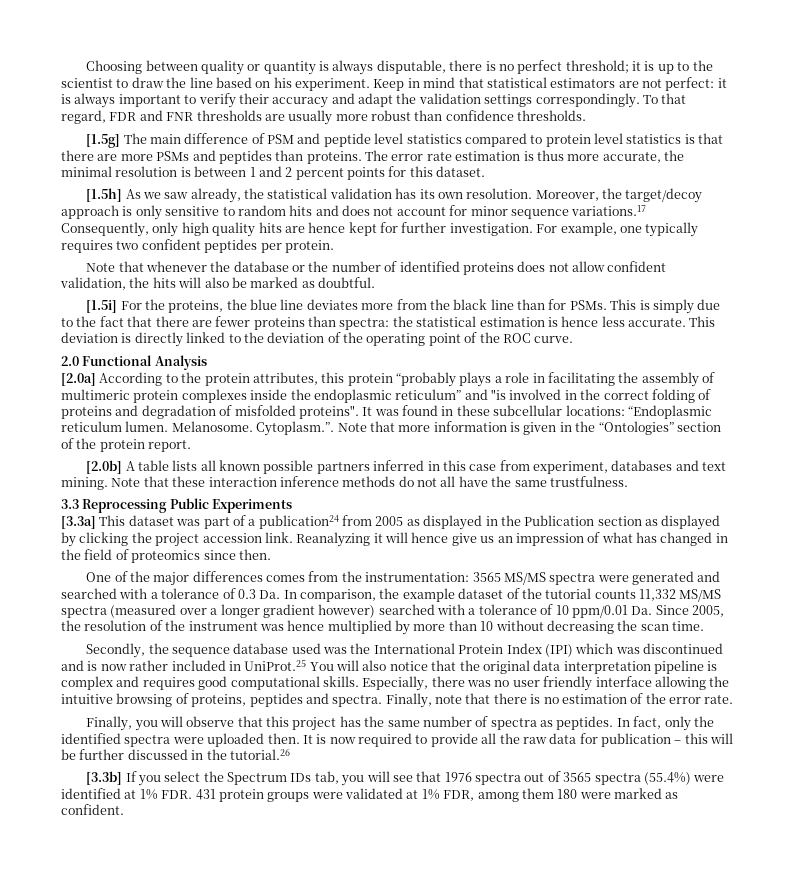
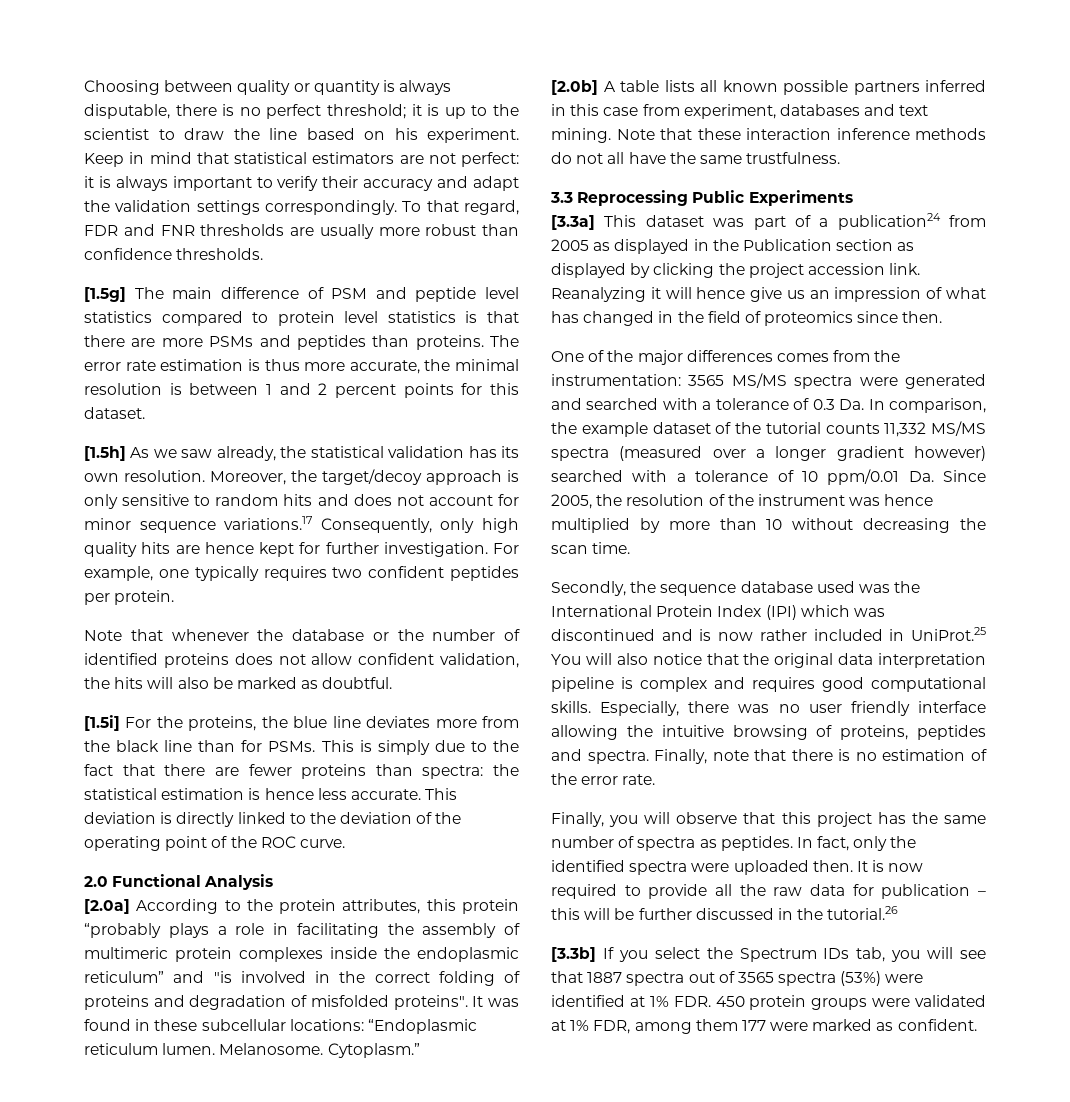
[256,421,721,436] [61,438,192,452] Cytoplasm.”. Note that more information is given in the “Ontologies” section of the protein report. -> [327,1043,420,1058] Cytoplasm.”
[444,772,472,782] 1976 -> [587,972,623,983] 1887
[643,772,691,785] (55.4%) -> [840,971,882,986] (53%)
[195,789,216,800] 431 -> [715,996,745,1007] 450
[557,789,578,799] 180 -> [741,1020,766,1031] 177

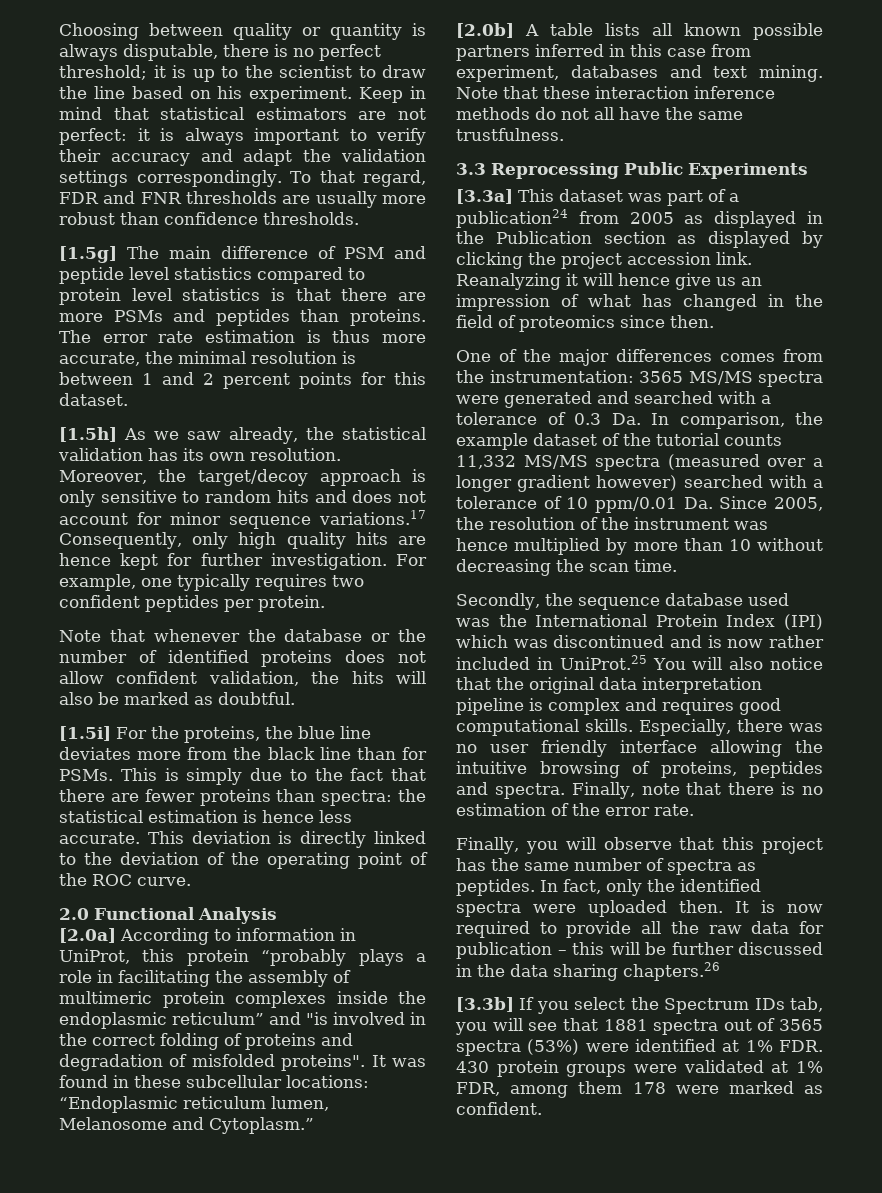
[246,899,421,914] the protein attributes, -> [236,928,356,941] [59,949,130,964] information in UniProt,
[162,1043,324,1055] lumen. Melanosome. -> [271,1096,329,1111] [59,1117,204,1130] lumen, Melanosome and
[827,906,899,920] tutorial.26 -> [510,962,720,981] data sharing chapters.26
[587,972,623,983] 1887 -> [603,1019,648,1031] 1881
[715,996,745,1007] 450 -> [456,1061,489,1073] 430
[741,1020,766,1031] 177 -> [632,1082,666,1094] 178

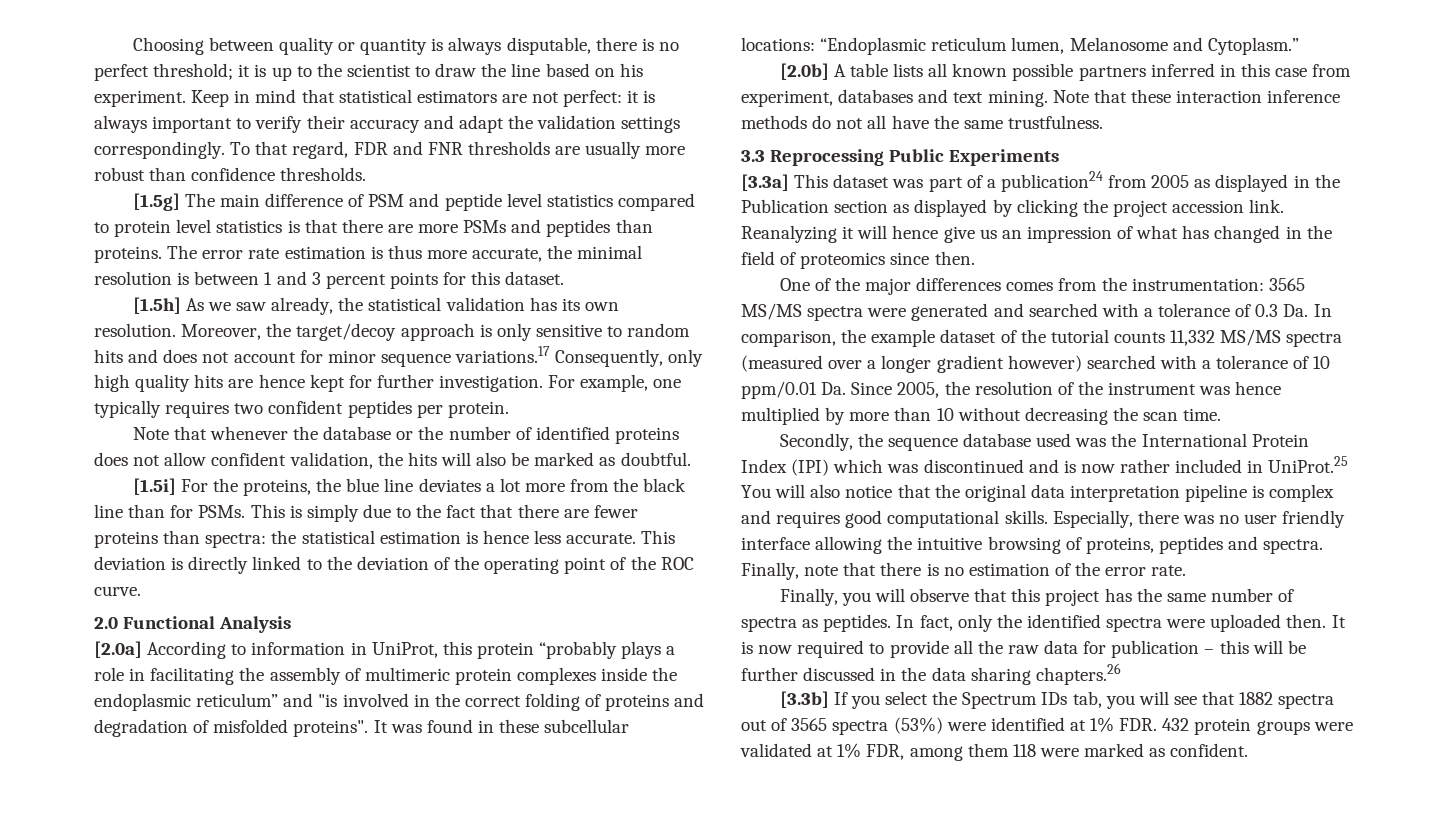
[203,373,214,385] 2 -> [311,272,321,285] 3
(131, 753) none -> [485,478,521,492] a lot
[603,1019,648,1031] 1881 -> [1239,692,1274,705] 1882
[456,1061,489,1073] 430 -> [1162,718,1190,731] 432
[632,1082,666,1094] 178 -> [1012,744,1036,757] 118

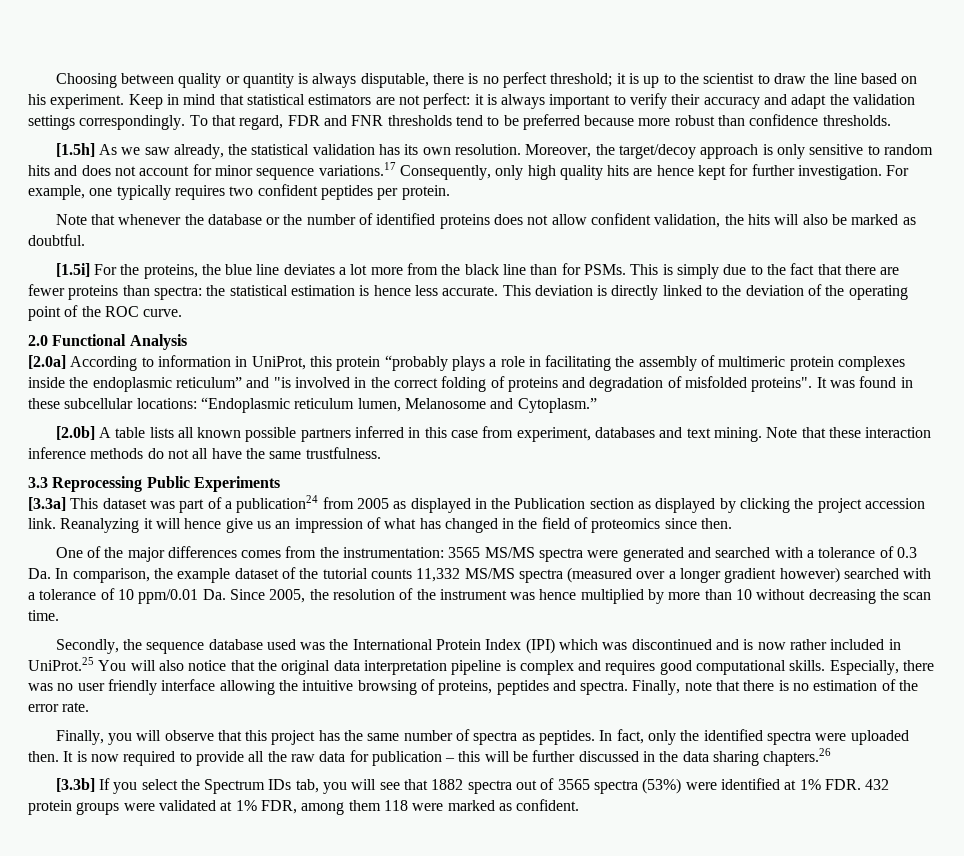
[555,141,642,159] are usually -> [455,114,635,130] tend to be preferred because
[132,193,695,211] [94,219,653,237] [94,245,643,263] [94,271,565,289] // [1.5g] The main difference of PSM and peptide level statistics compared to protein level statistics is that there are more PSMs and peptides than proteins. The error rate estimation is thus more accurate, the minimal resolution is between 1 and 3 percent points for this dataset. -> (891, 120) none

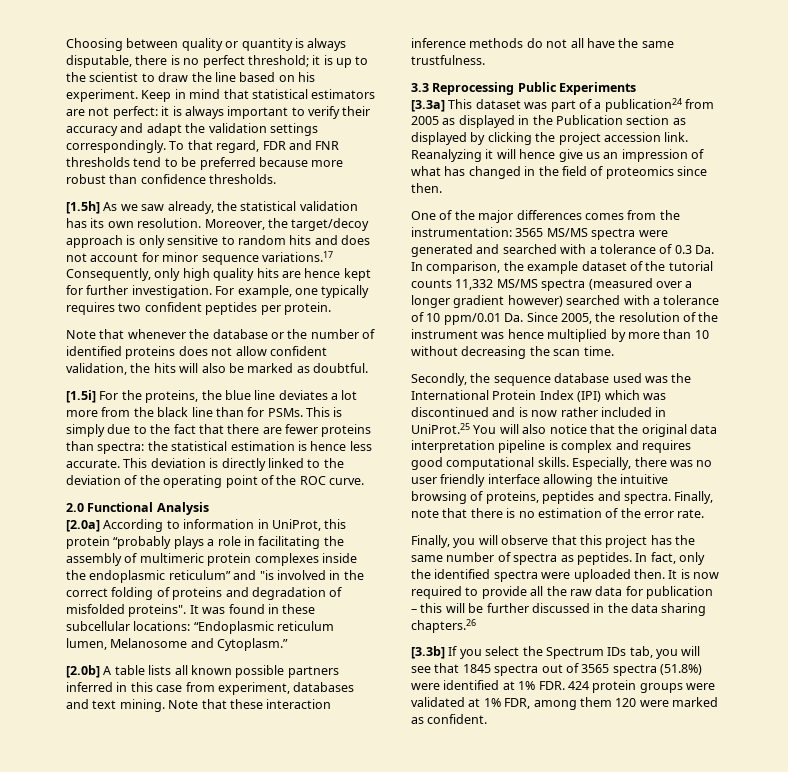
[431,779,464,790] 1882 -> [462,664,491,673] 1845
[642,778,682,794] (53%) -> [660,664,702,675] (51.8%)
[865,779,890,790] 432 -> [567,681,589,690] 424
[383,800,408,811] 118 -> [615,698,637,707] 120

